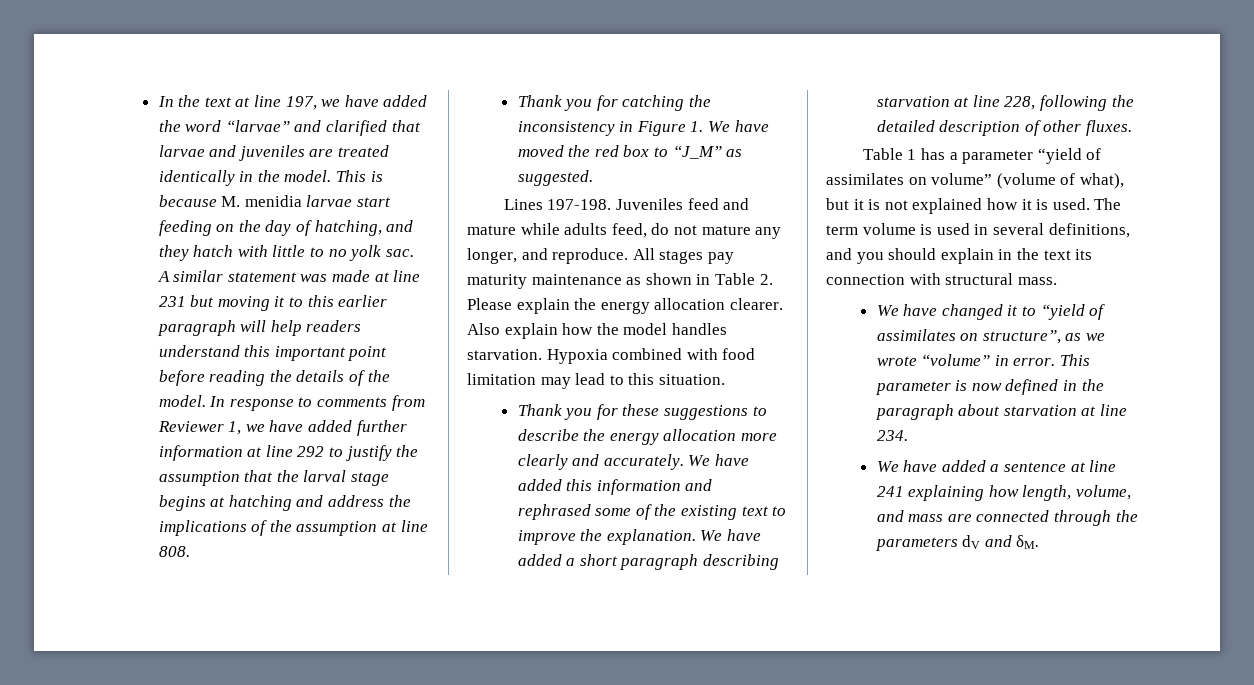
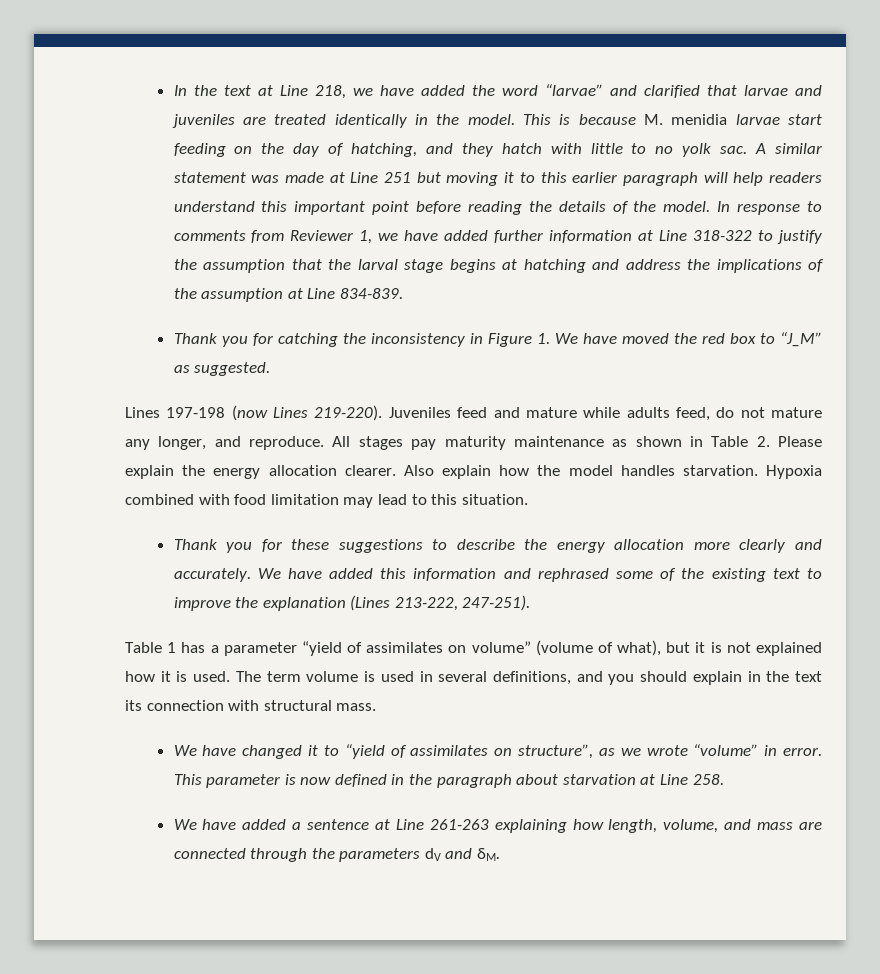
[254,95,317,110] line 197, -> [279,85,346,99] Line 218,
[393,270,421,282] [158,296,186,307] line 231 -> [350,172,412,183] Line 251
[265,445,325,457] line 292 -> [659,230,753,241] Line 318-322
[400,520,428,532] [158,546,190,557] line 808. -> [307,288,403,299] Line 834-839.
[547,199,612,210] 197-198. -> [166,405,383,421] 197-198 (now Lines 219-220).
[606,529,762,545] [517,554,780,570] [876,95,1134,111] [876,120,1133,136] explanation. We have added a short paragraph describing starvation at line 228, following the detailed description of other fluxes. -> [262,595,531,611] explanation (Lines 213-222, 247-251).
[1100,404,1128,416] [876,430,908,441] line 234. -> [660,774,724,785] Line 258.
[1089,460,1117,472] [876,486,904,497] line 241 -> [395,819,489,830] Line 261-263

